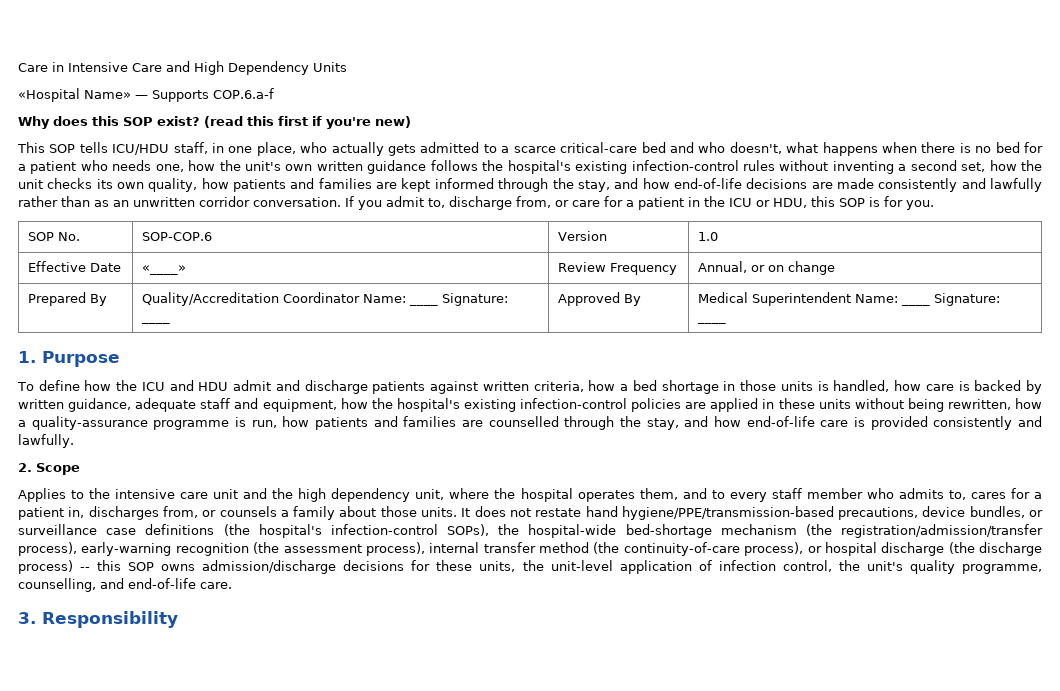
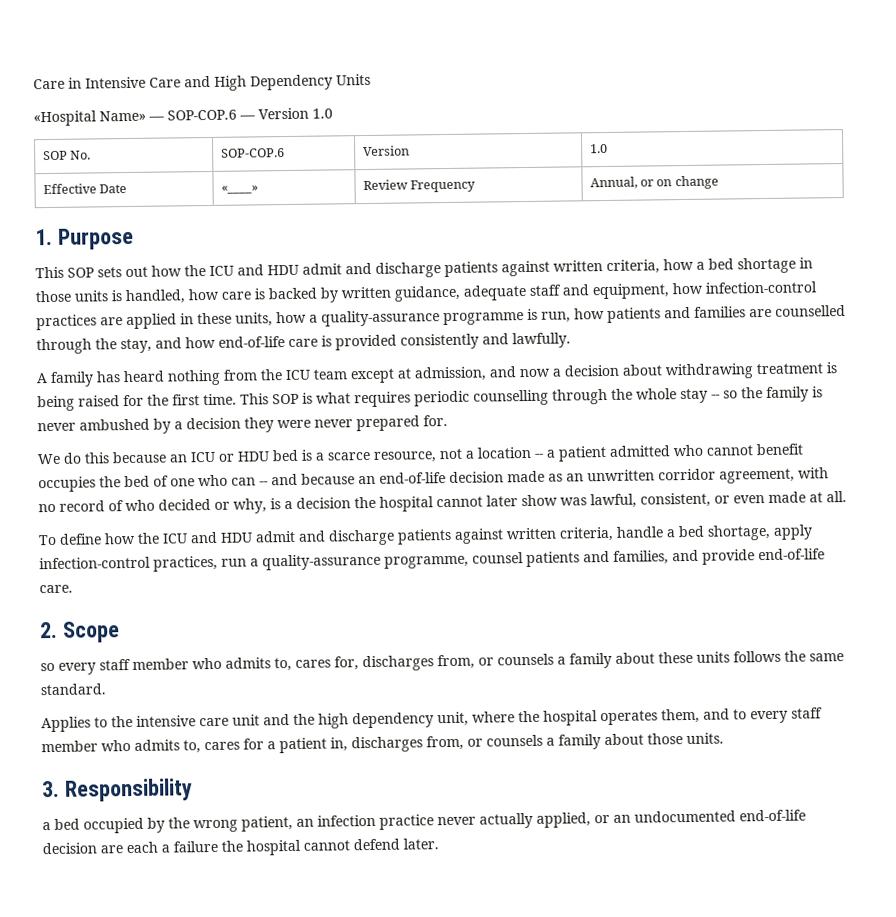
[152,88,274,102] [18,116,411,129] [17,142,1043,156] [18,160,1042,174] [18,178,1042,192] [18,196,934,210] Supports COP.6.a-f // Why does this SOP exist? (read this first if you're new) // This SOP tells ICU/HDU staff, in one place, who actually gets admitted to a scarce critical-care bed and who doesn't, what happens when there is no bed for a patient who needs one, how the unit's own written guidance follows the hospital's existing infection-control rules without inventing a second set, how the unit checks its own quality, how patients and families are kept informed through the stay, and how end-of-life decisions are made consistently and lawfully rather than as an unwritten corridor conversation. If you admit to, discharge from, or care for a patient in the ICU or HDU, this SOP is for you. -> [167,107,333,121] SOP-COP.6 — Version 1.0
[28,292,108,306] [142,292,407,306] [409,293,509,306] [141,321,171,324] [558,292,642,306] [698,292,899,306] [901,293,1001,306] [697,321,727,324] [18,351,120,367] [17,380,80,391] // Prepared By | Quality/Accreditation Coordinator Name: ____ Signature: ____ | Approved By | Medical Superintendent Name: ____ Signature: ____ // 1. Purpose // To define -> [35,227,134,250] [35,266,148,279] // 1. Purpose // This SOP sets out
[371,398,1011,412] the hospital's existing infection-control policies are applied in these units without being rewritten, -> [705,281,817,294] [36,312,273,331] infection-control practices are applied in these units,
[18,463,80,475] 2. Scope -> [36,362,837,387] [37,386,823,412] [37,415,448,434] [37,443,803,465] [38,467,829,493] [38,490,847,514] [38,524,813,546] [39,548,825,572] [39,584,73,594] [40,621,120,643] [40,650,844,675] [40,683,106,696] A family has heard nothing from the ICU team except at admission, and now a decision about withdrawing treatment is being raised for the first time. This SOP is what requires periodic counselling through the whole stay -- so the family is never ambushed by a decision they were never prepared for. // We do this because an ICU or HDU bed is a scarce resource, not a location -- a patient admitted who cannot benefit occupies the bed of one who can -- and because an end-of-life decision made as an unwritten corridor agreement, with no record of who decided or why, is a decision the hospital cannot later show was lawful, consistent, or even made at all. // To define how the ICU and HDU admit and discharge patients against written criteria, handle a bed shortage, apply infection-control practices, run a quality-assurance programme, counsel patients and families, and provide end-of-life care. // 2. Scope // so every staff member who admits to, cares for, discharges from, or counsels a family about these units follows the same standard.
[461,506,1043,520] [18,524,1043,538] [18,542,1042,556] [18,560,1042,574] [18,578,232,592] [18,611,178,628] It does not restate hand hygiene/PPE/transmission-based precautions, device bundles, or surveillance case definitions (the hospital's infection-control SOPs), the hospital-wide bed-shortage mechanism (the registration/admission/transfer process), early-warning recognition (the assessment process), internal transfer method (the continuity-of-care process), or hospital discharge (the discharge process) -- this SOP owns admission/discharge decisions for these units, the unit-level application of infection control, the unit's quality programme, counselling, and end-of-life care. // 3. Responsibility -> [42,778,193,802] [42,809,806,834] [42,838,439,856] // 3. Responsibility // a bed occupied by the wrong patient, an infection practice never actually applied, or an undocumented end-of-life decision are each a failure the hospital cannot defend later.

